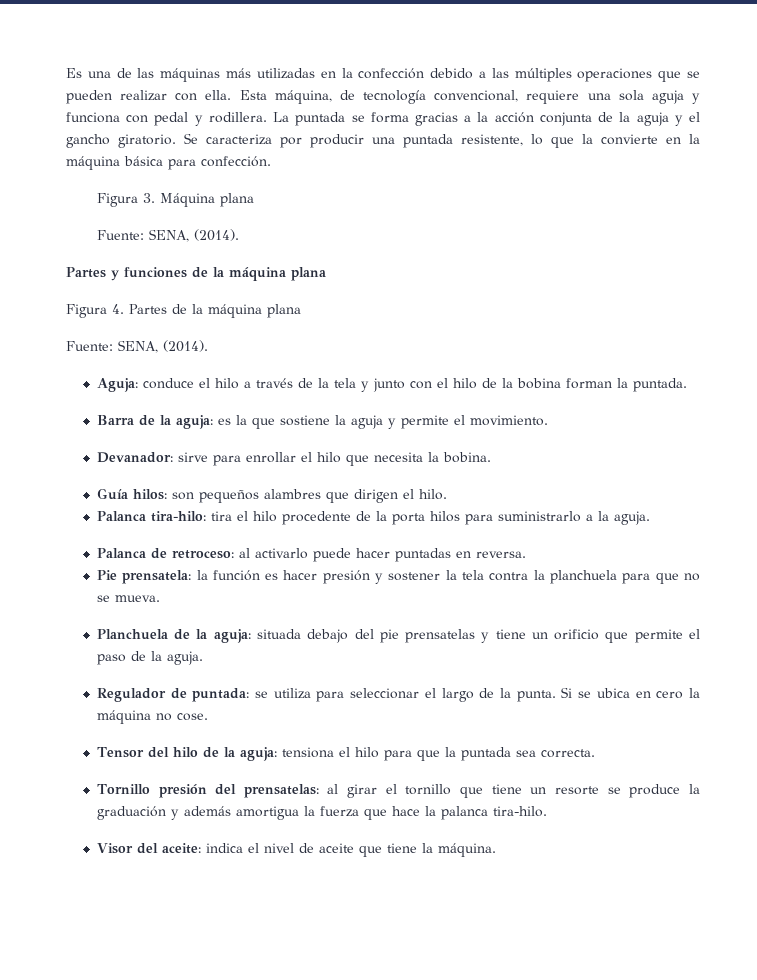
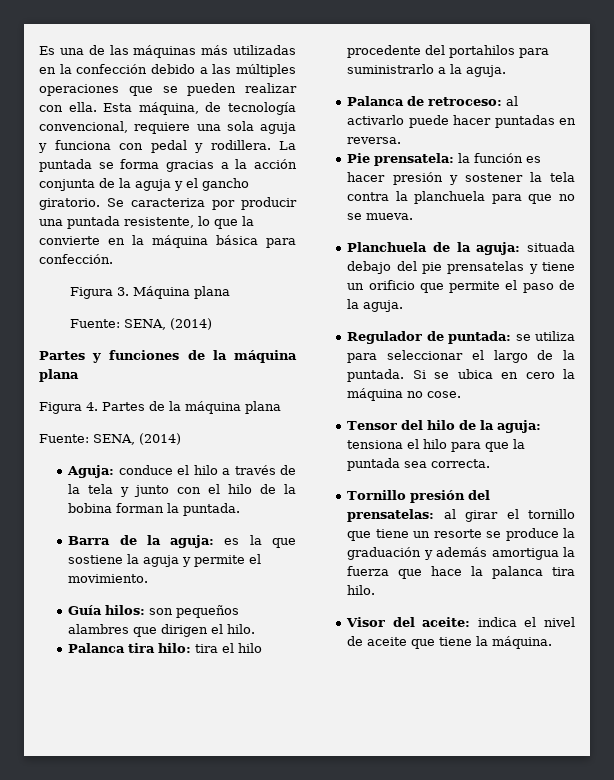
[193,229,239,241] (2014). -> [170,318,213,330] (2014)
[163,340,208,352] (2014). -> [139,433,181,445] (2014)
[96,452,491,466] // Devanador: sirve para enrollar el hilo que necesita la bobina. -> (149, 578) none
[150,511,206,522] tira-hilo: -> [128,643,192,653] tira hilo:
[355,511,460,525] de la porta hilos -> [425,45,516,58] del portahilos
[516,690,556,702] punta. -> [347,369,405,382] puntada.
[492,806,547,817] tira-hilo. -> [552,567,575,576] [347,585,376,595] tira hilo.

